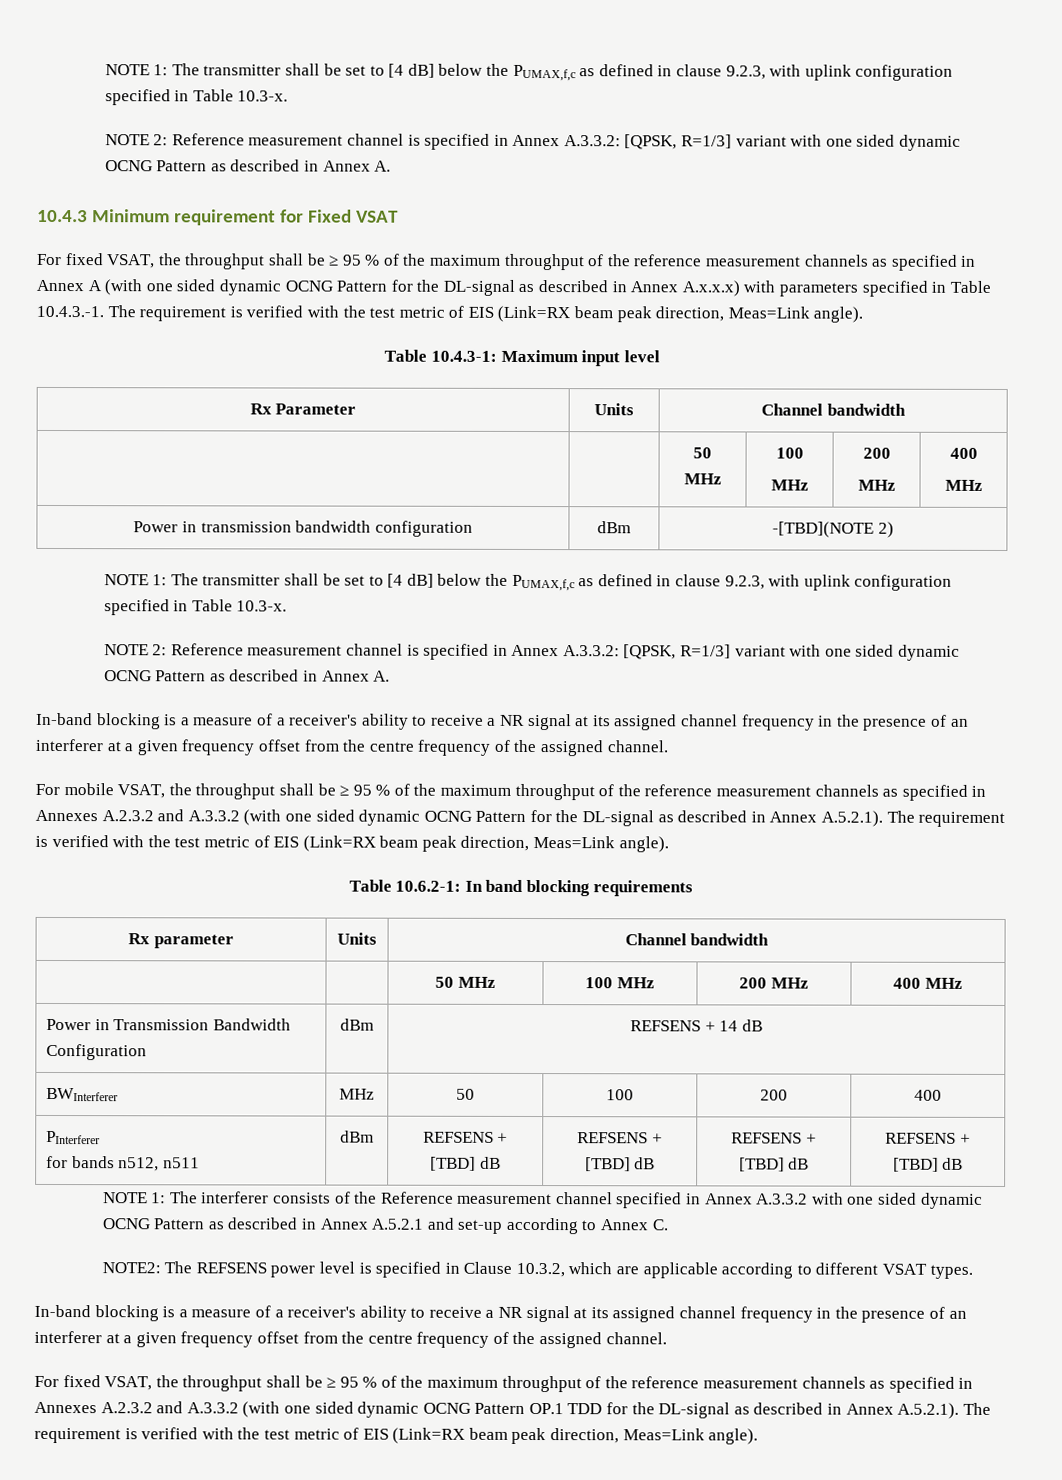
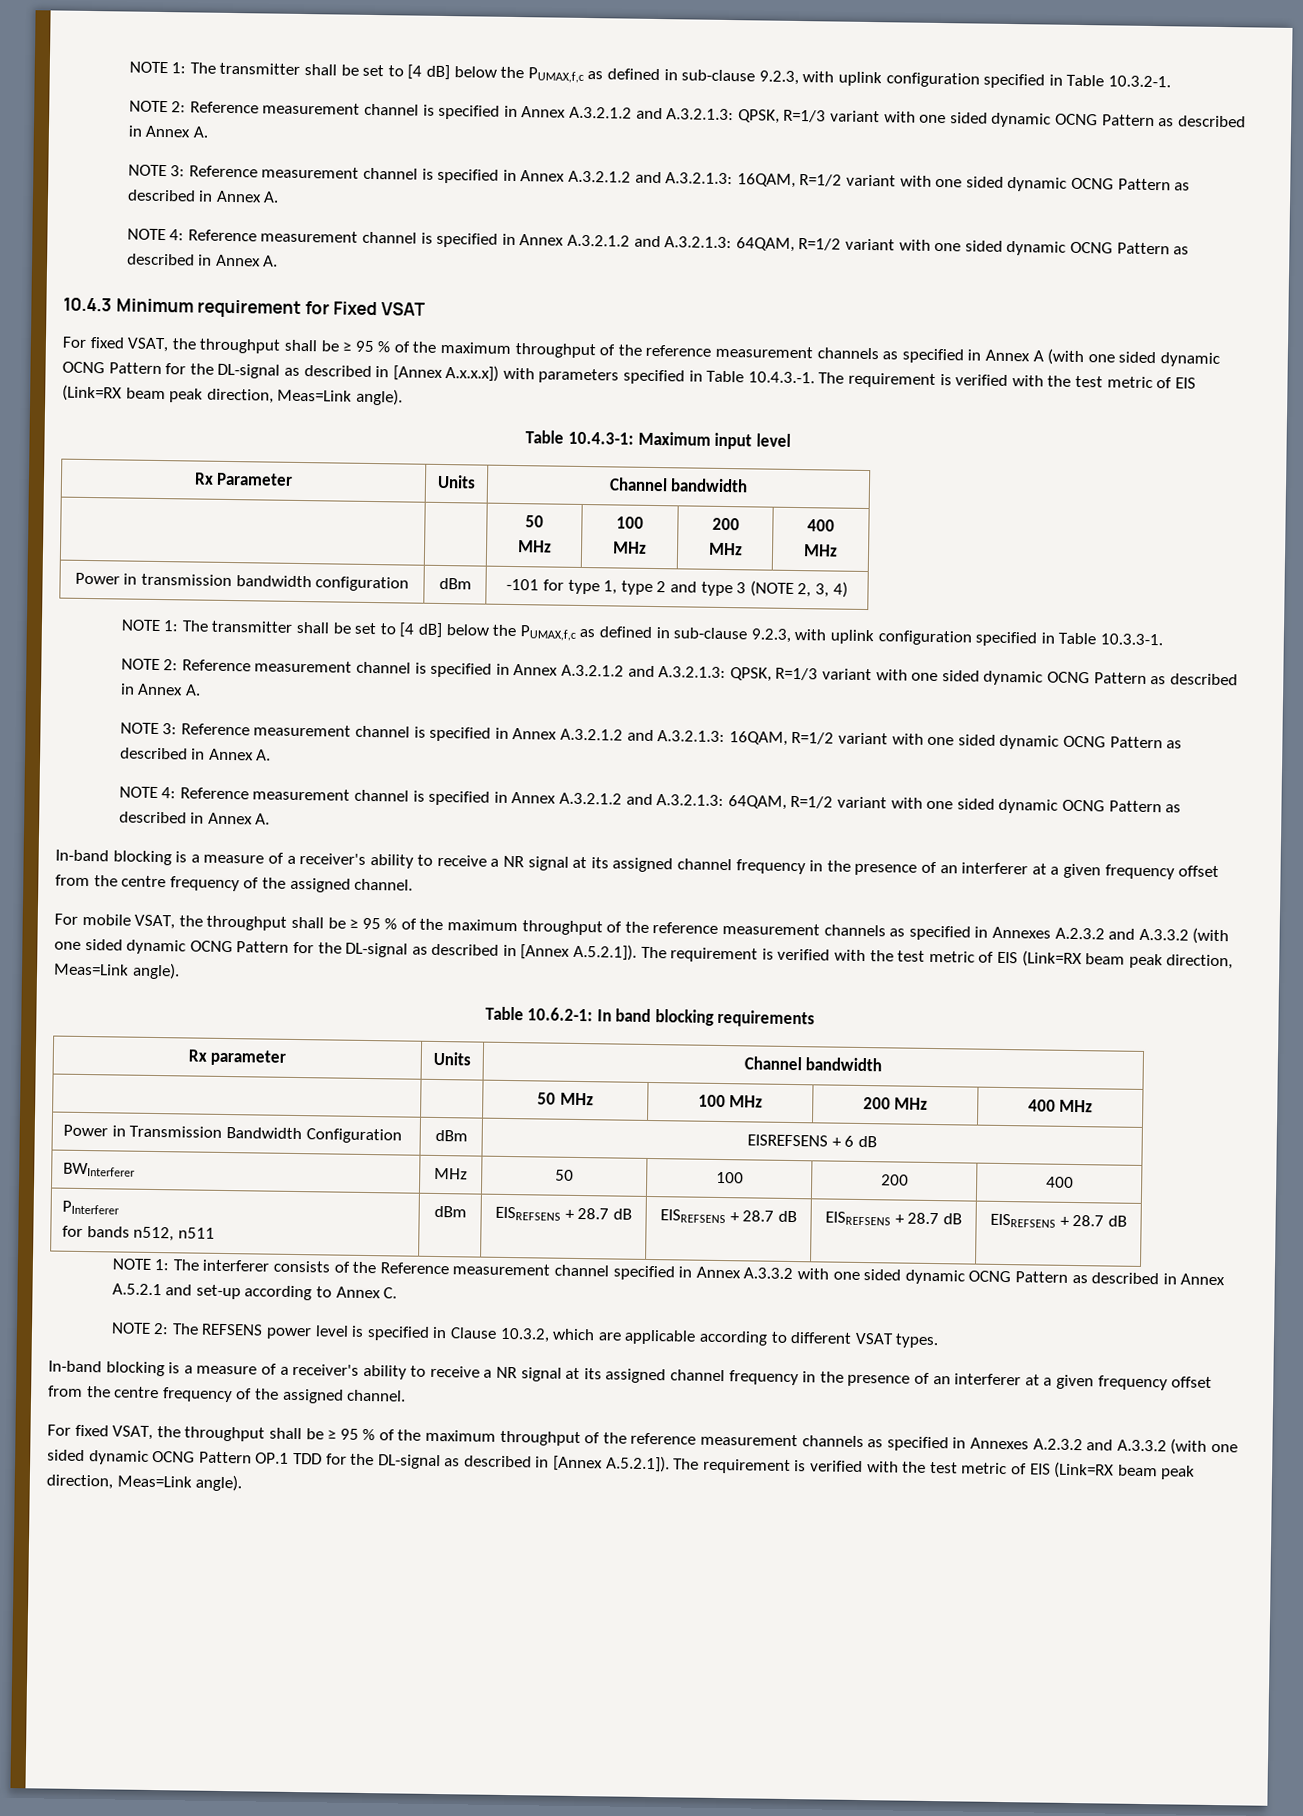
[676,64,954,81] [104,89,289,106] [104,133,733,150] clause 9.2.3, with uplink configuration specified in Table 10.3-x. // NOTE 2: Reference measurement channel is specified in Annex A.3.3.2: [QPSK, R=1/3] -> [681,69,1171,89] [128,100,1246,128] [127,125,209,138] [127,164,1191,192] [126,189,280,203] [126,228,842,252] sub-clause 9.2.3, with uplink configuration specified in Table 10.3.2-1. // NOTE 2: Reference measurement channel is specified in Annex A.3.2.1.2 and A.3.2.1.3: QPSK, R=1/3 variant with one sided dynamic OCNG Pattern as described in Annex A. // NOTE 3: Reference measurement channel is specified in Annex A.3.2.1.2 and A.3.2.1.3: 16QAM, R=1/2 variant with one sided dynamic OCNG Pattern as described in Annex A. // NOTE 4: Reference measurement channel is specified in Annex A.3.2.1.2 and A.3.2.1.3: 64QAM, R=1/2
[630,280,740,297] Annex A.x.x.x) -> [392,365,500,382] [Annex A.x.x.x])
[772,521,894,538] -[TBD](NOTE 2) -> [506,578,848,598] -101 for type 1, type 2 and type 3 (NOTE 2, 3, 4)
[675,574,953,591] [103,599,288,616] [103,643,732,660] clause 9.2.3, with uplink configuration specified in Table 10.3-x. // NOTE 2: Reference measurement channel is specified in Annex A.3.3.2: [QPSK, R=1/3] -> [673,627,1163,647] [120,658,1238,686] [119,683,201,696] [119,722,1183,750] [119,747,272,761] [118,786,834,810] sub-clause 9.2.3, with uplink configuration specified in Table 10.3.3-1. // NOTE 2: Reference measurement channel is specified in Annex A.3.2.1.2 and A.3.2.1.3: QPSK, R=1/3 variant with one sided dynamic OCNG Pattern as described in Annex A. // NOTE 3: Reference measurement channel is specified in Annex A.3.2.1.2 and A.3.2.1.3: 16QAM, R=1/2 variant with one sided dynamic OCNG Pattern as described in Annex A. // NOTE 4: Reference measurement channel is specified in Annex A.3.2.1.2 and A.3.2.1.3: 64QAM, R=1/2
[769,810,884,827] Annex A.5.2.1). -> [520,943,638,961] [Annex A.5.2.1]).
[630,1020,739,1032] REFSENS + 14 -> [747,1134,855,1147] EISREFSENS + 6
[422,1131,509,1143] [430,1156,501,1171] [577,1132,663,1144] [584,1157,656,1172] [731,1132,817,1144] [738,1157,810,1172] [885,1132,971,1144] [892,1157,939,1172] REFSENS + [TBD] dB | REFSENS + [TBD] dB | REFSENS + [TBD] dB | REFSENS + [TBD] -> [495,1206,632,1221] [660,1209,797,1224] [825,1211,962,1226] [990,1213,1105,1228] EISREFSENS + 28.7 dB | EISREFSENS + 28.7 dB | EISREFSENS + 28.7 dB | EISREFSENS + 28.7
[101,1262,161,1274] NOTE2: -> [110,1322,170,1335] NOTE 2:
[845,1402,960,1419] Annex A.5.2.1). -> [553,1455,670,1473] [Annex A.5.2.1]).

